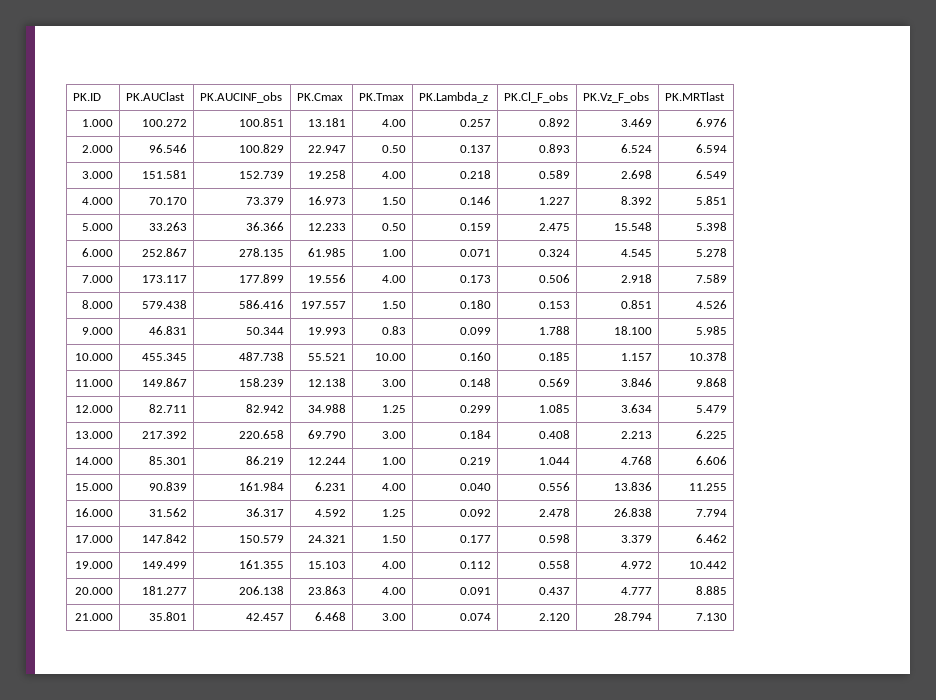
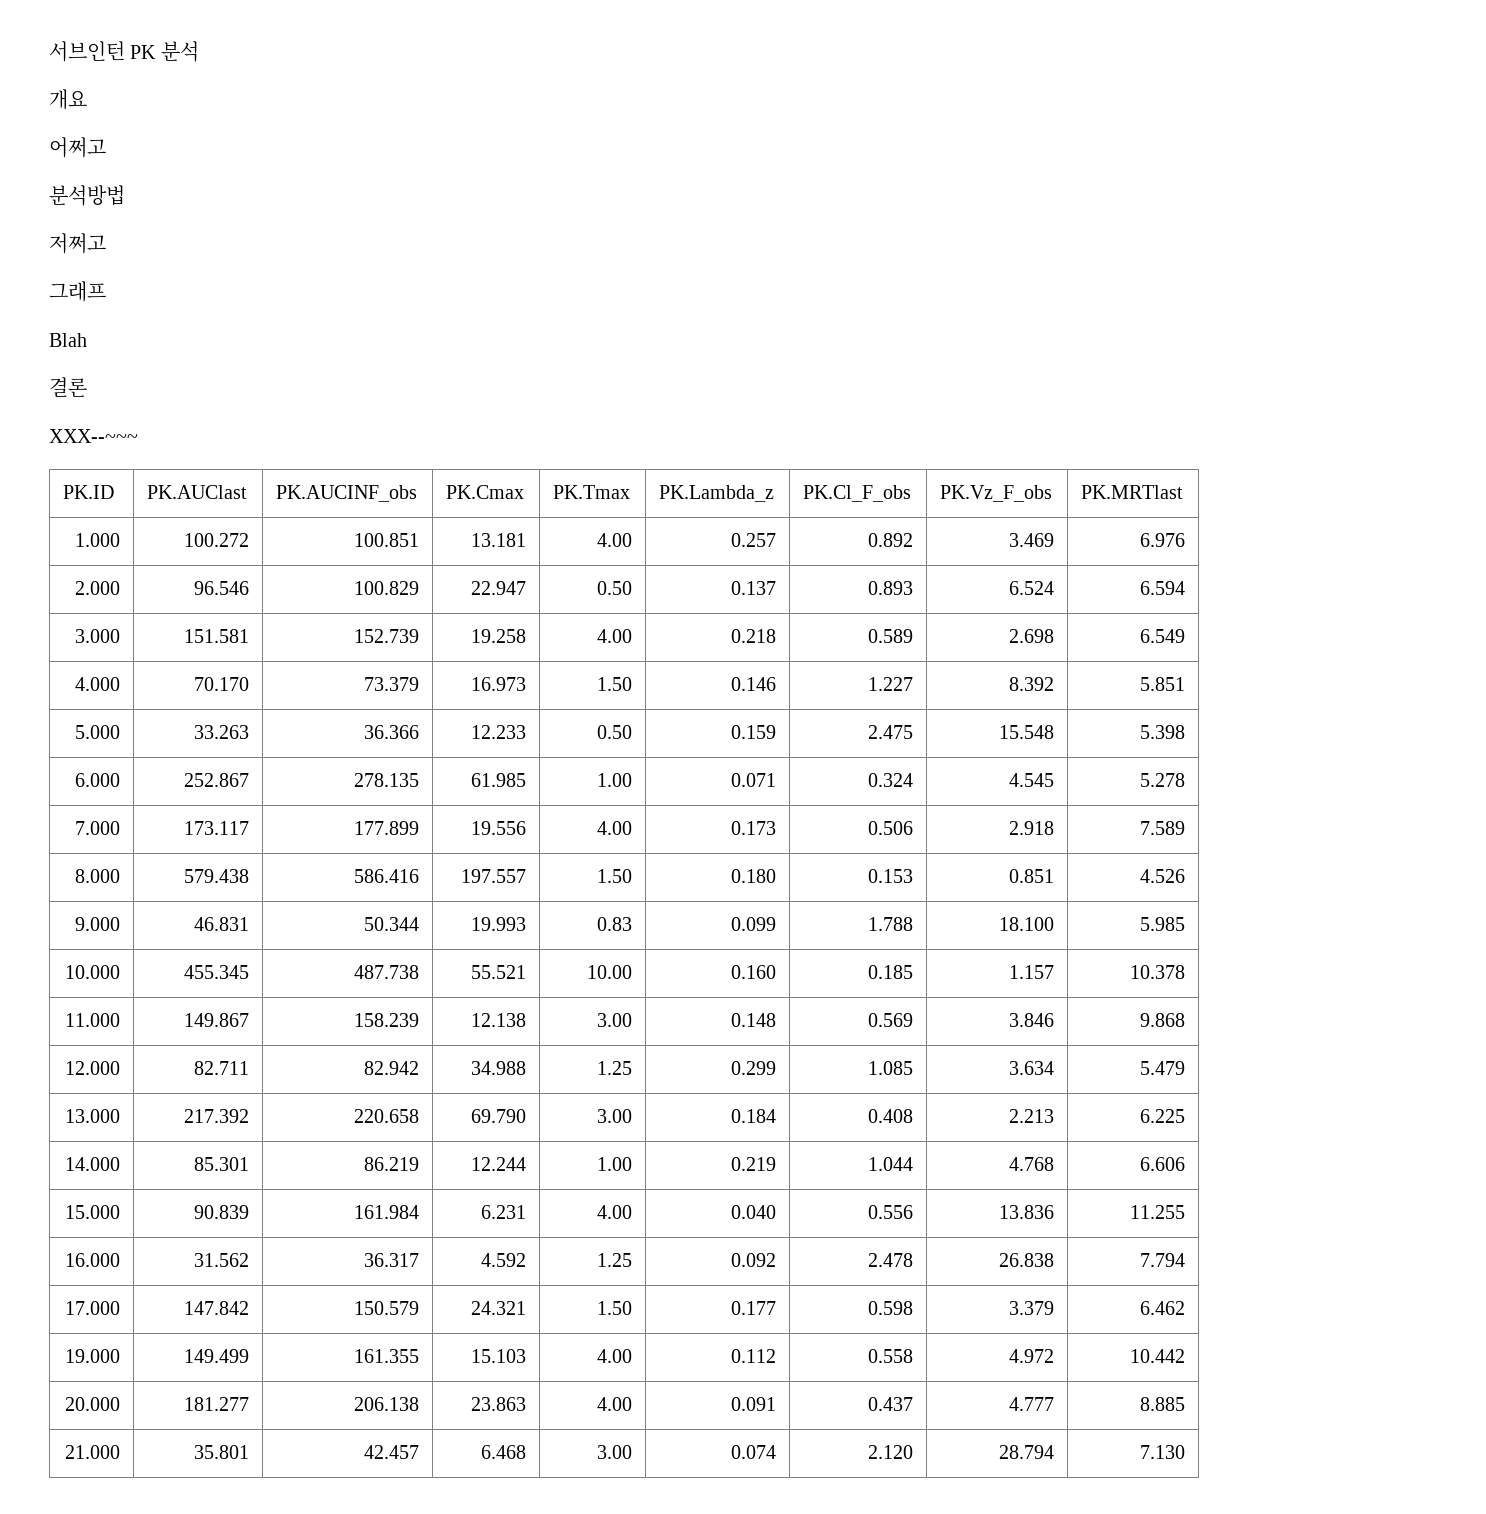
(73, 97) none -> [49,41,199,62] [49,89,87,110] [49,137,106,158] [49,185,125,206] [49,233,106,254] [49,281,106,302] [49,333,87,347] [49,377,87,397] [49,429,138,443] 서브인턴 PK 분석 // 개요 // 어쩌고 // 분석방법 // 저쩌고 // 그래프 // Blah // 결론 // XXX--~~~ //

